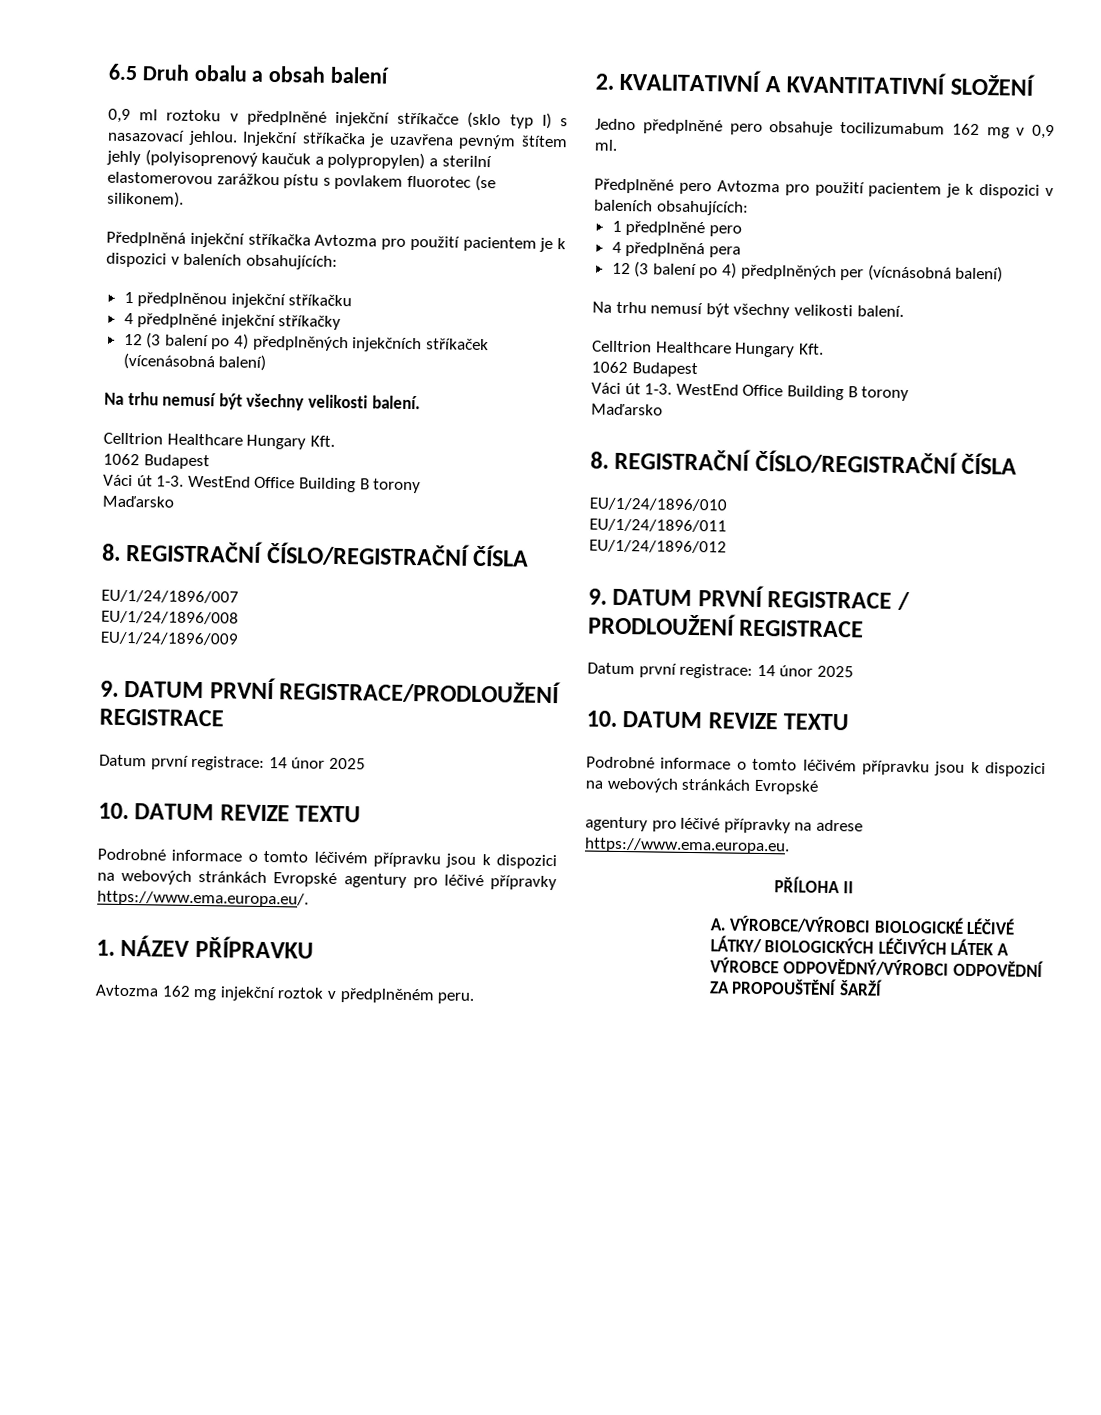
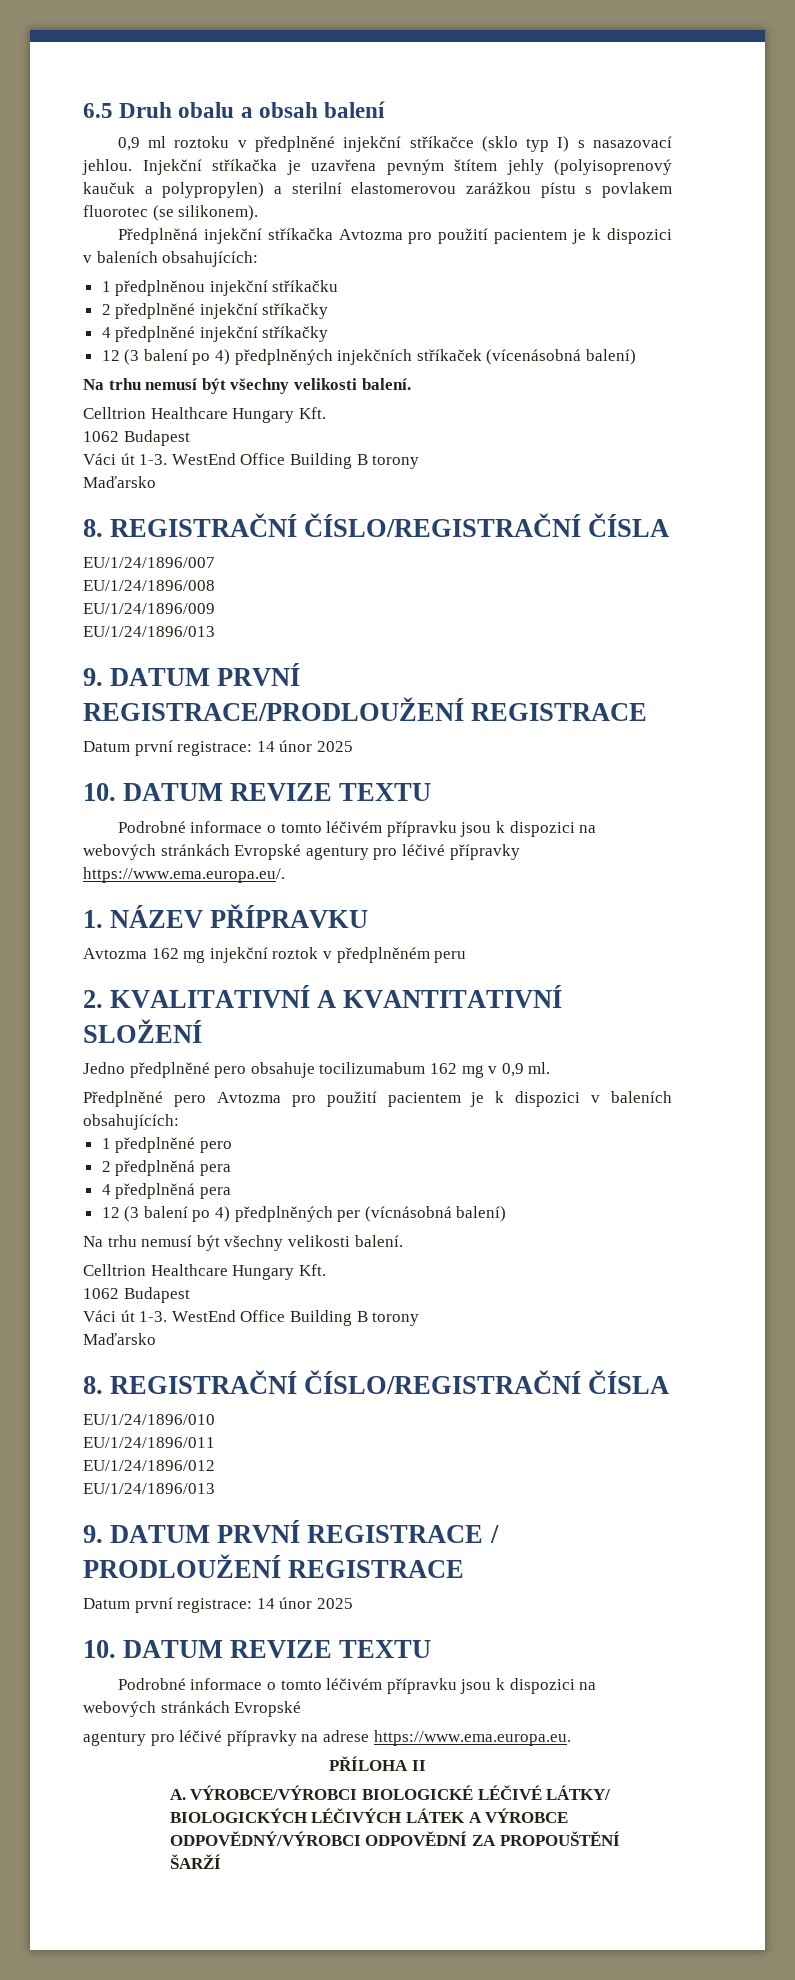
(353, 300) none -> [101,303,329,319] // 2 předplněné injekční stříkačky
(239, 638) none -> [83,626,215,637] // EU/1/24/1896/013
[437,992,475,1004] peru. -> [434,951,467,963] peru
(742, 231) none -> [101,1160,231,1176] // 2 předplněná pera
(727, 546) none -> [83,1483,215,1494] // EU/1/24/1896/013

